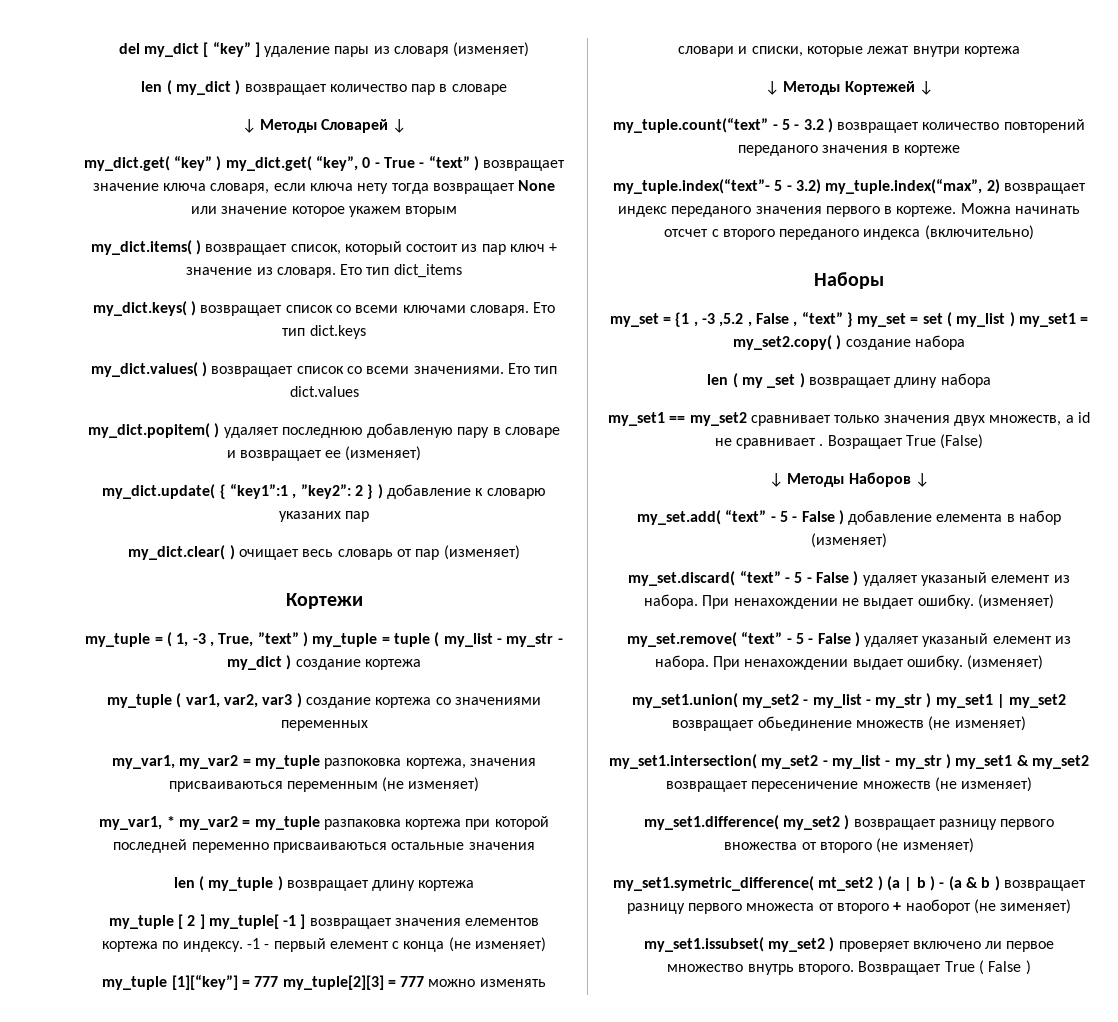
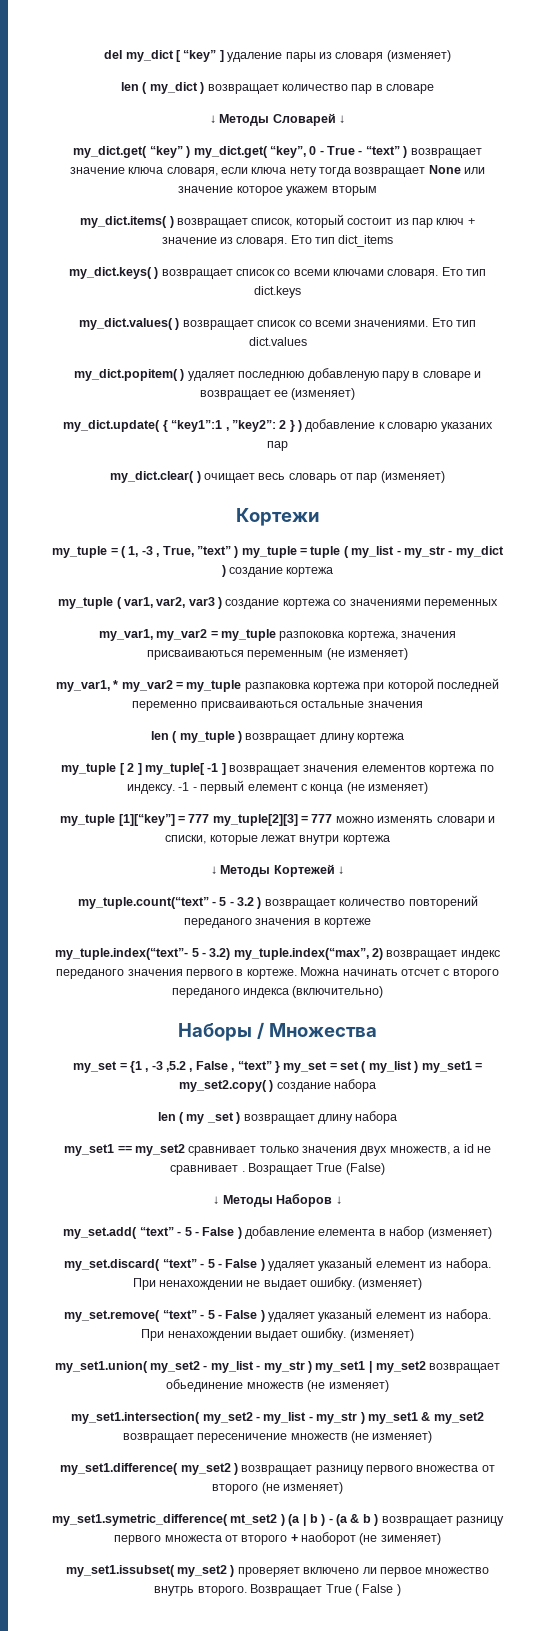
(884, 280) none -> [257,1022,377,1039] / Множества

